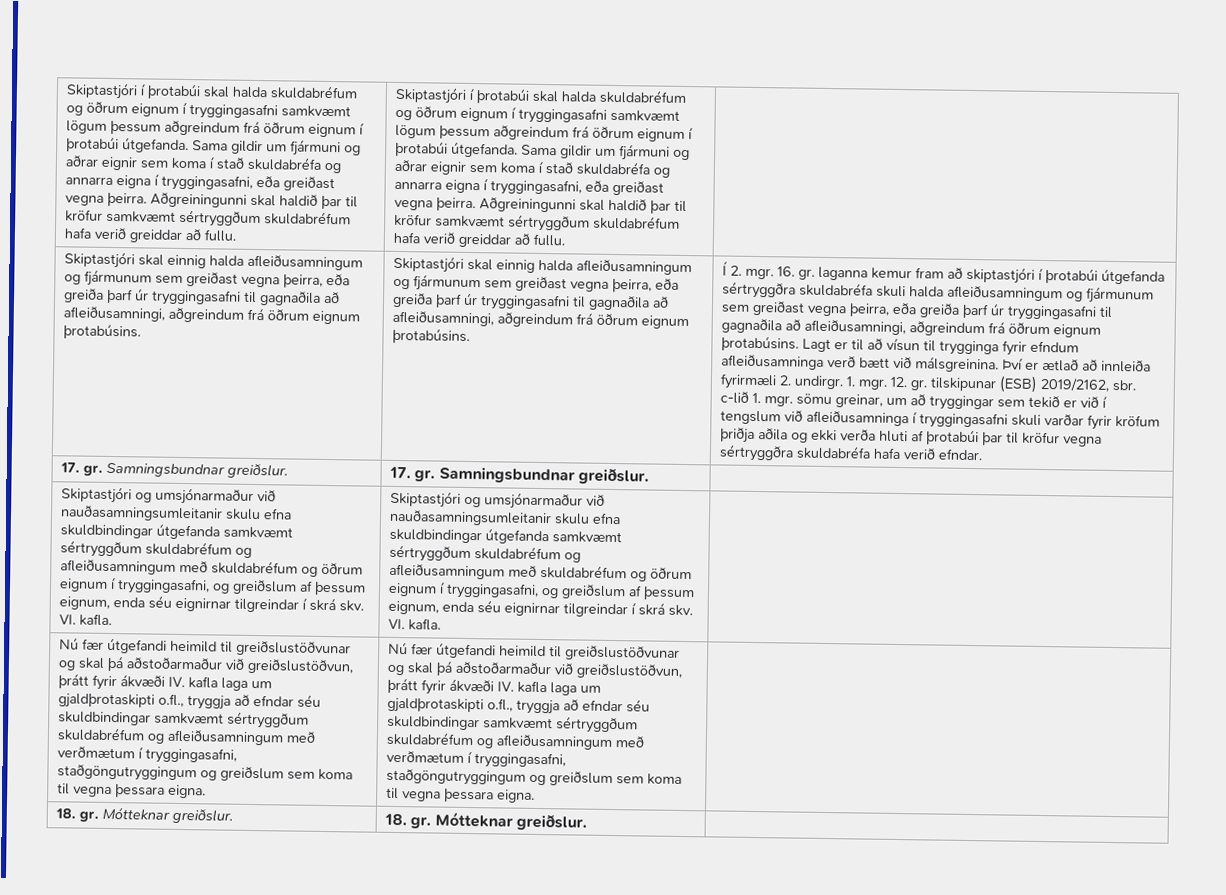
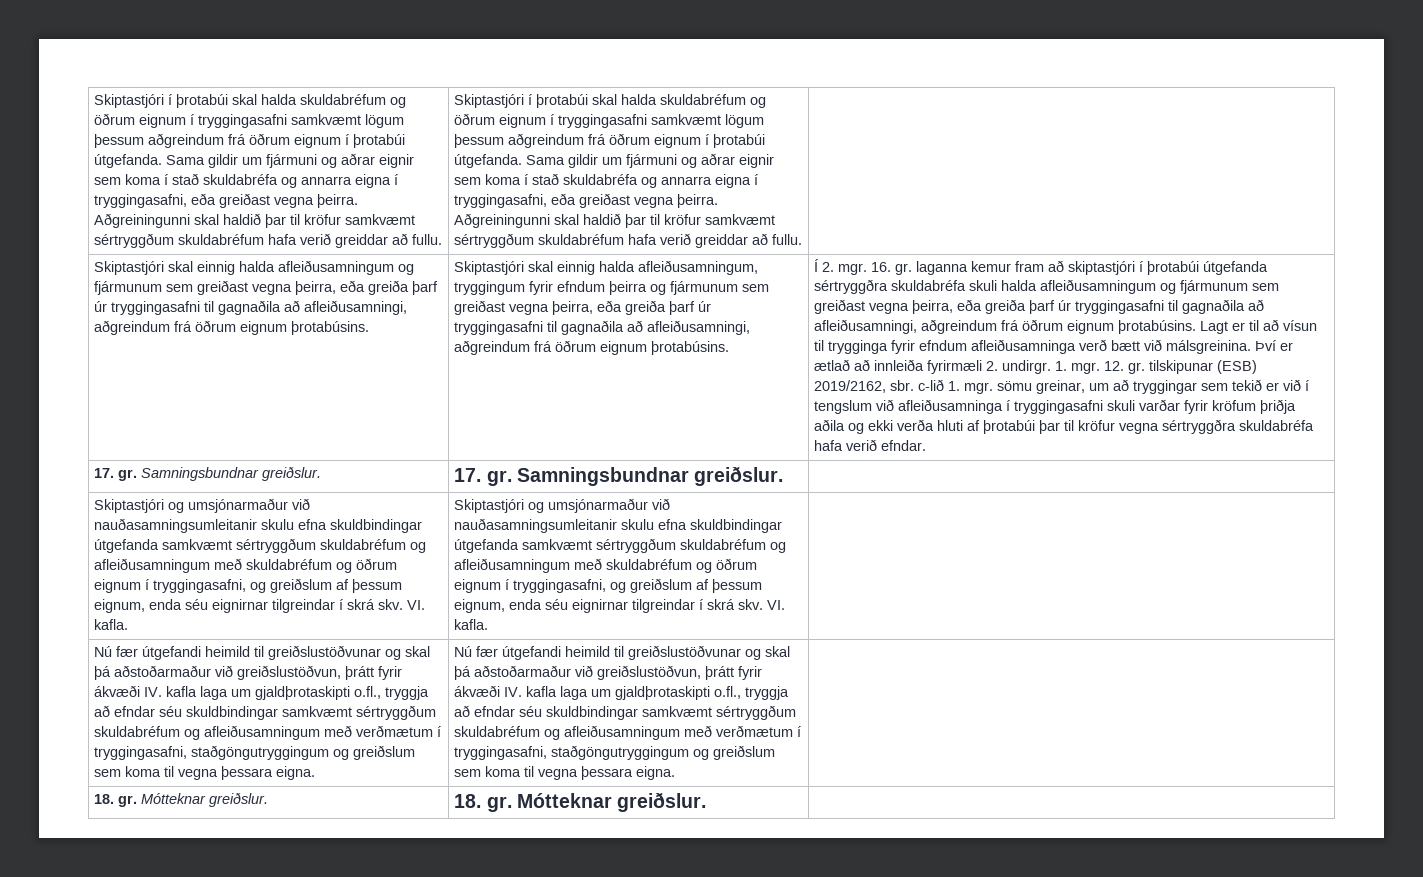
[576,259,693,276] afleiðusamningum -> [638,260,759,275] [454,281,648,295] afleiðusamningum, tryggingum fyrir efndum þeirra

